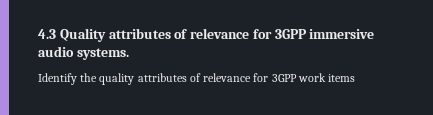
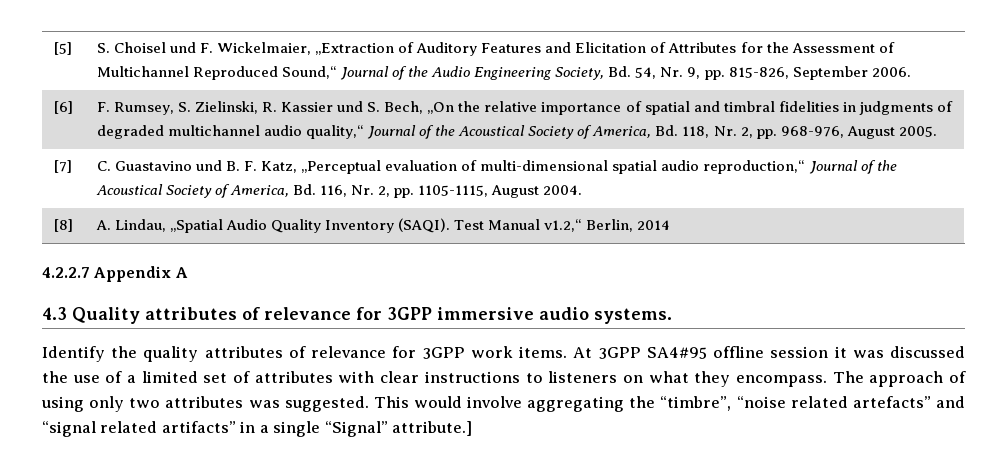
(38, 34) none -> [53,42,72,55] [96,42,895,56] [96,66,911,80] [53,101,73,114] [96,101,953,115] [96,125,937,139] [53,160,72,173] [96,160,897,174] [95,184,583,198] [53,219,73,232] [95,218,671,233] [42,266,188,282] [5] | S. Choisel und F. Wickelmaier, „Extraction of Auditory Features and Elicitation of Attributes for the Assessment of Multichannel Reproduced Sound,“ Journal of the Audio Engineering Society, Bd. 54, Nr. 9, pp. 815-826, September 2006. // [6] | F. Rumsey, S. Zielinski, R. Kassier und S. Bech, „On the relative importance of spatial and timbral fidelities in judgments of degraded multichannel audio quality,“ Journal of the Acoustical Society of America, Bd. 118, Nr. 2, pp. 968-976, August 2005. // [7] | C. Guastavino und B. F. Katz, „Perceptual evaluation of multi-dimensional spatial audio reproduction,“ Journal of the Acoustical Society of America, Bd. 116, Nr. 2, pp. 1105-1115, August 2004. // [8] | A. Lindau, „Spatial Audio Quality Inventory (SAQI). Test Manual v1.2,“ Berlin, 2014 // 4.2.2.7 Appendix A //
[328,74,356,82] items -> [519,346,966,359] [42,371,967,387] [41,396,965,412] [42,421,473,437] items. At 3GPP SA4#95 offline session it was discussed the use of a limited set of attributes with clear instructions to listeners on what they encompass. The approach of using only two attributes was suggested. This would involve aggregating the “timbre”, “noise related artefacts” and “signal related artifacts” in a single “Signal” attribute.]

